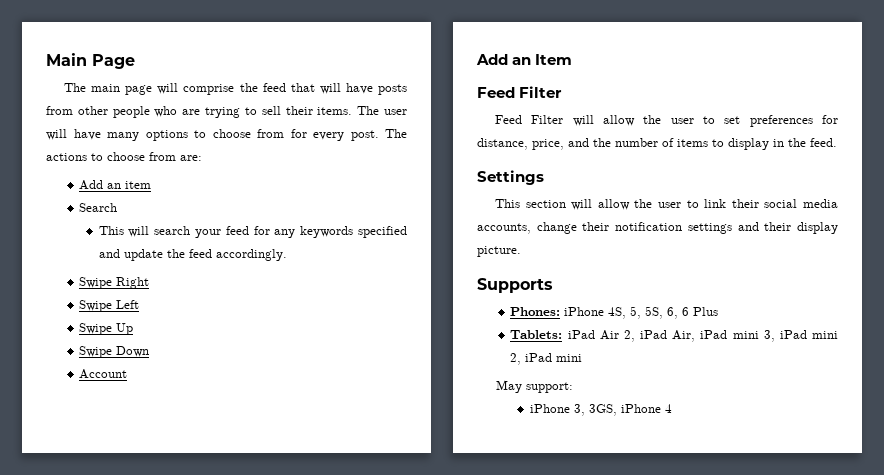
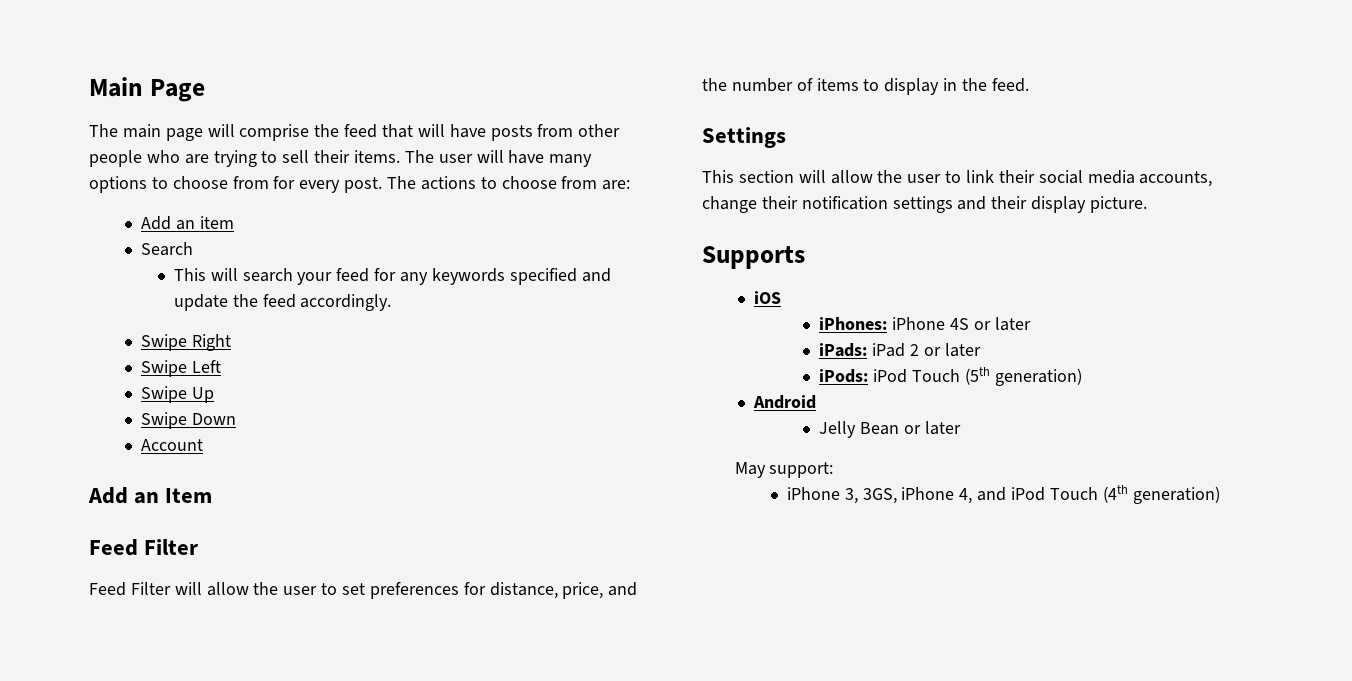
[510,306,719,319] [510,330,838,342] [510,353,583,365] Phones: iPhone 4S, 5, 5S, 6, 6 Plus // Tablets: iPad Air 2, iPad Air, iPad mini 3, iPad mini 2, iPad mini -> [754,291,782,304] [819,317,1031,331] [819,343,981,357] [819,367,1082,386] [753,395,817,409] [819,421,961,438] iOS // iPhones: iPhone 4S or later // iPads: iPad 2 or later // iPods: iPod Touch (5th generation) // Android // Jelly Bean or later
[664,404,672,413] 4 -> [959,485,1220,504] 4, and iPod Touch (4th generation)

